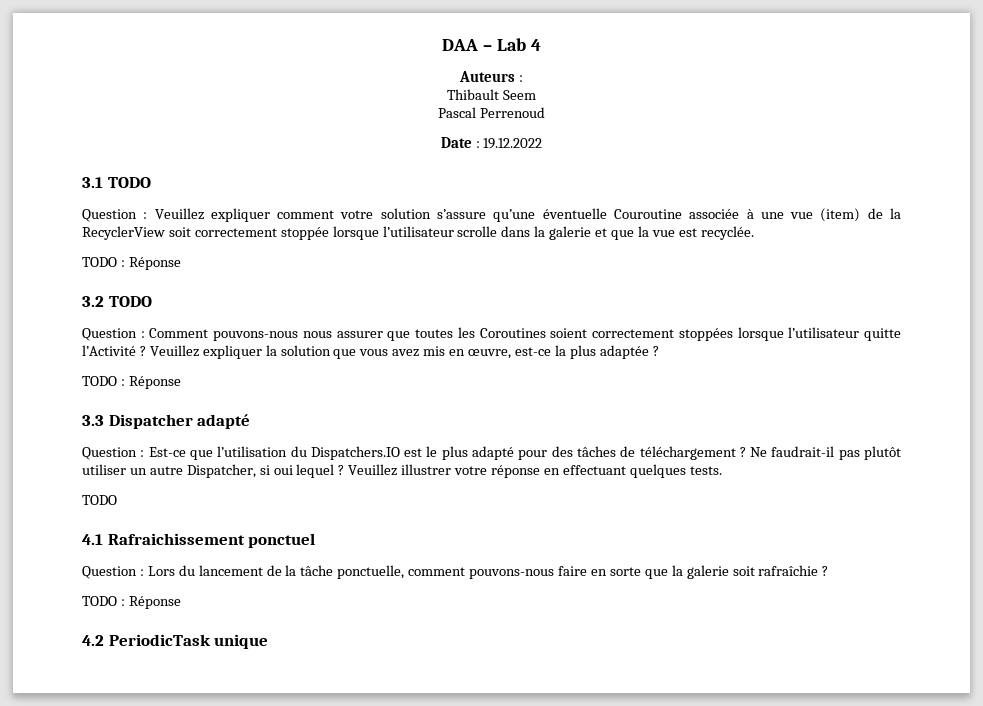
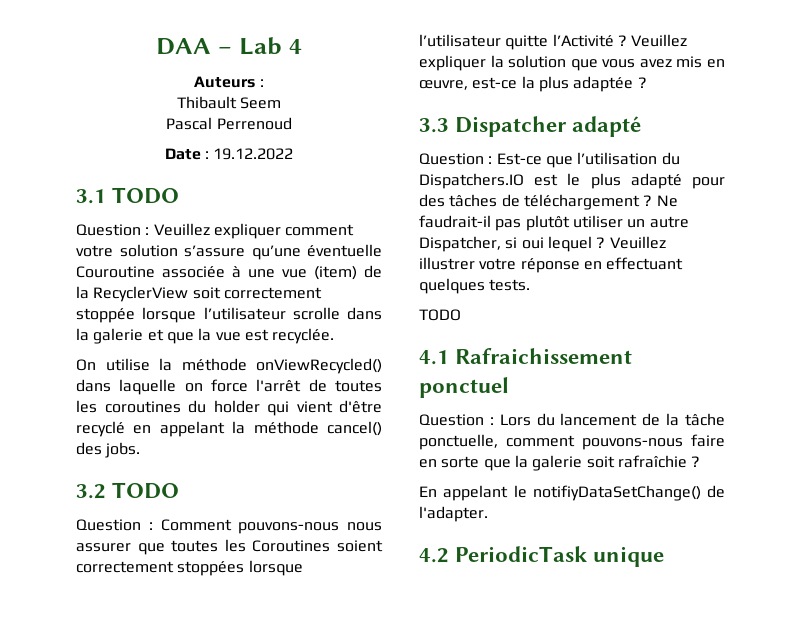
[82,257,181,270] TODO : Réponse -> [76,358,382,374] [76,379,382,395] [76,400,382,416] [76,421,382,437] [76,442,141,458] On utilise la méthode onViewRecycled() dans laquelle on force l'arrêt de toutes les coroutines du holder qui vient d'être recyclé en appelant la méthode cancel() des jobs.
[82,376,181,389] // TODO : Réponse -> (647, 82) none
[82,596,181,609] TODO : Réponse -> [419,485,725,501] [419,506,488,522] En appelant le notifiyDataSetChange() de l'adapter.

